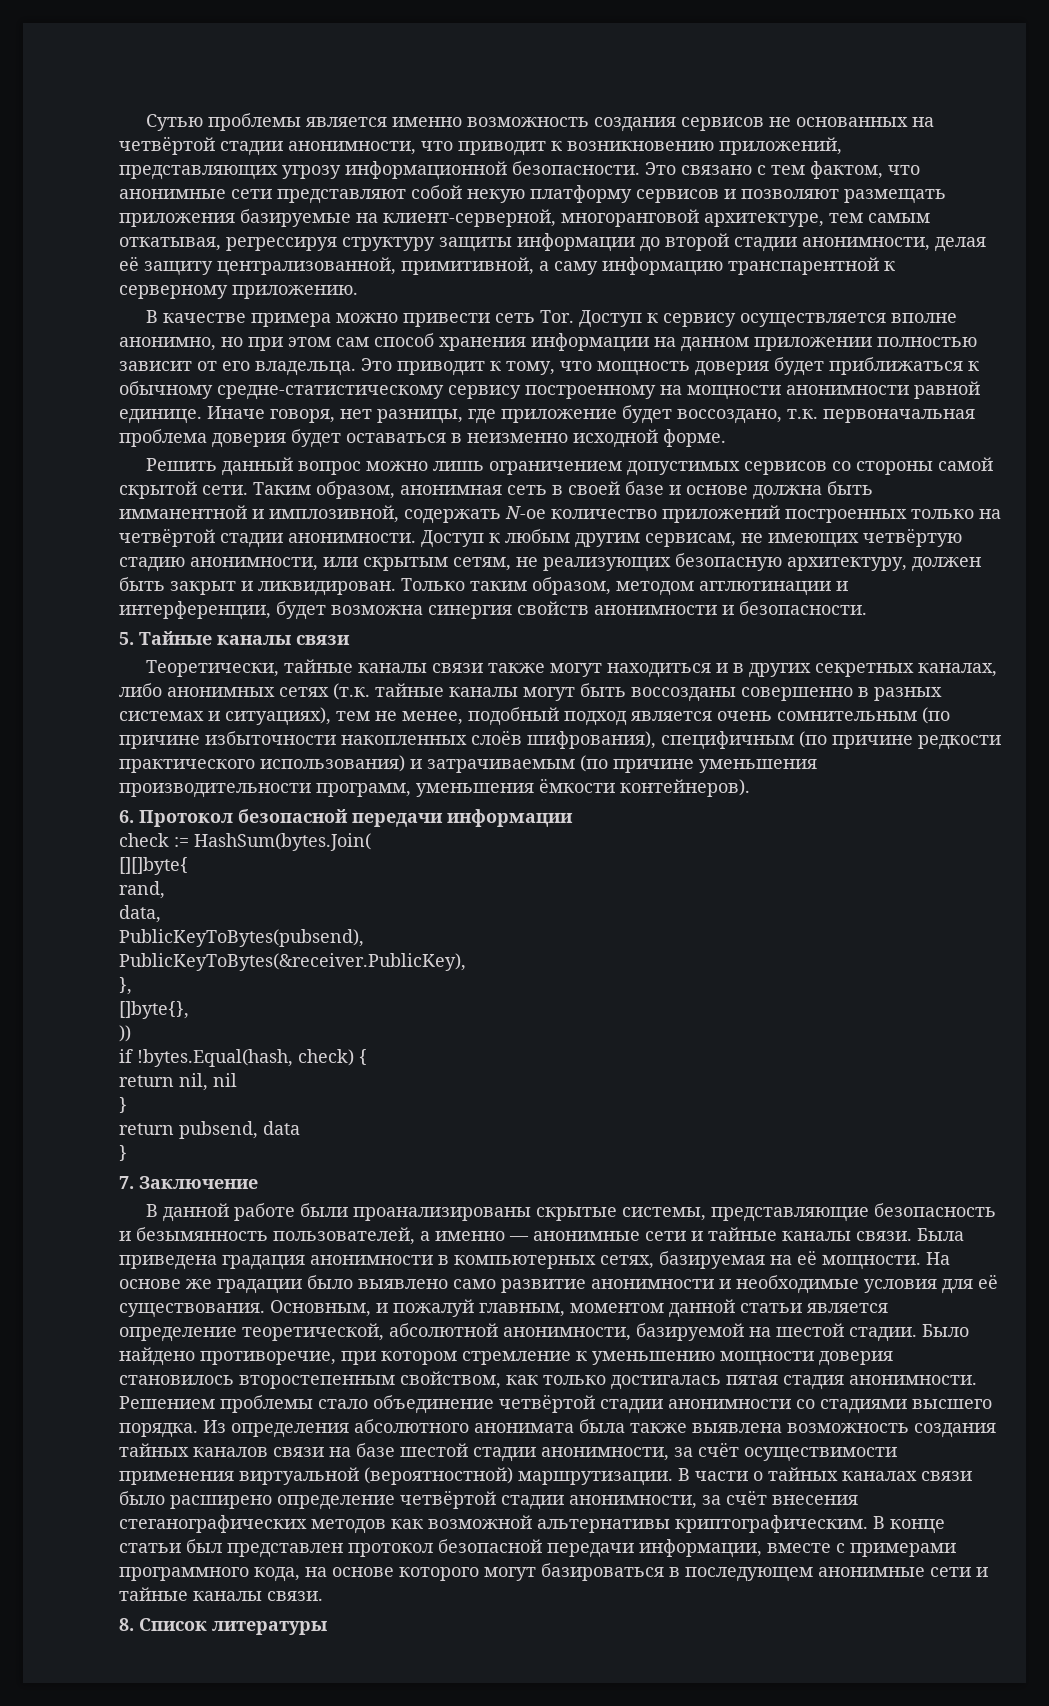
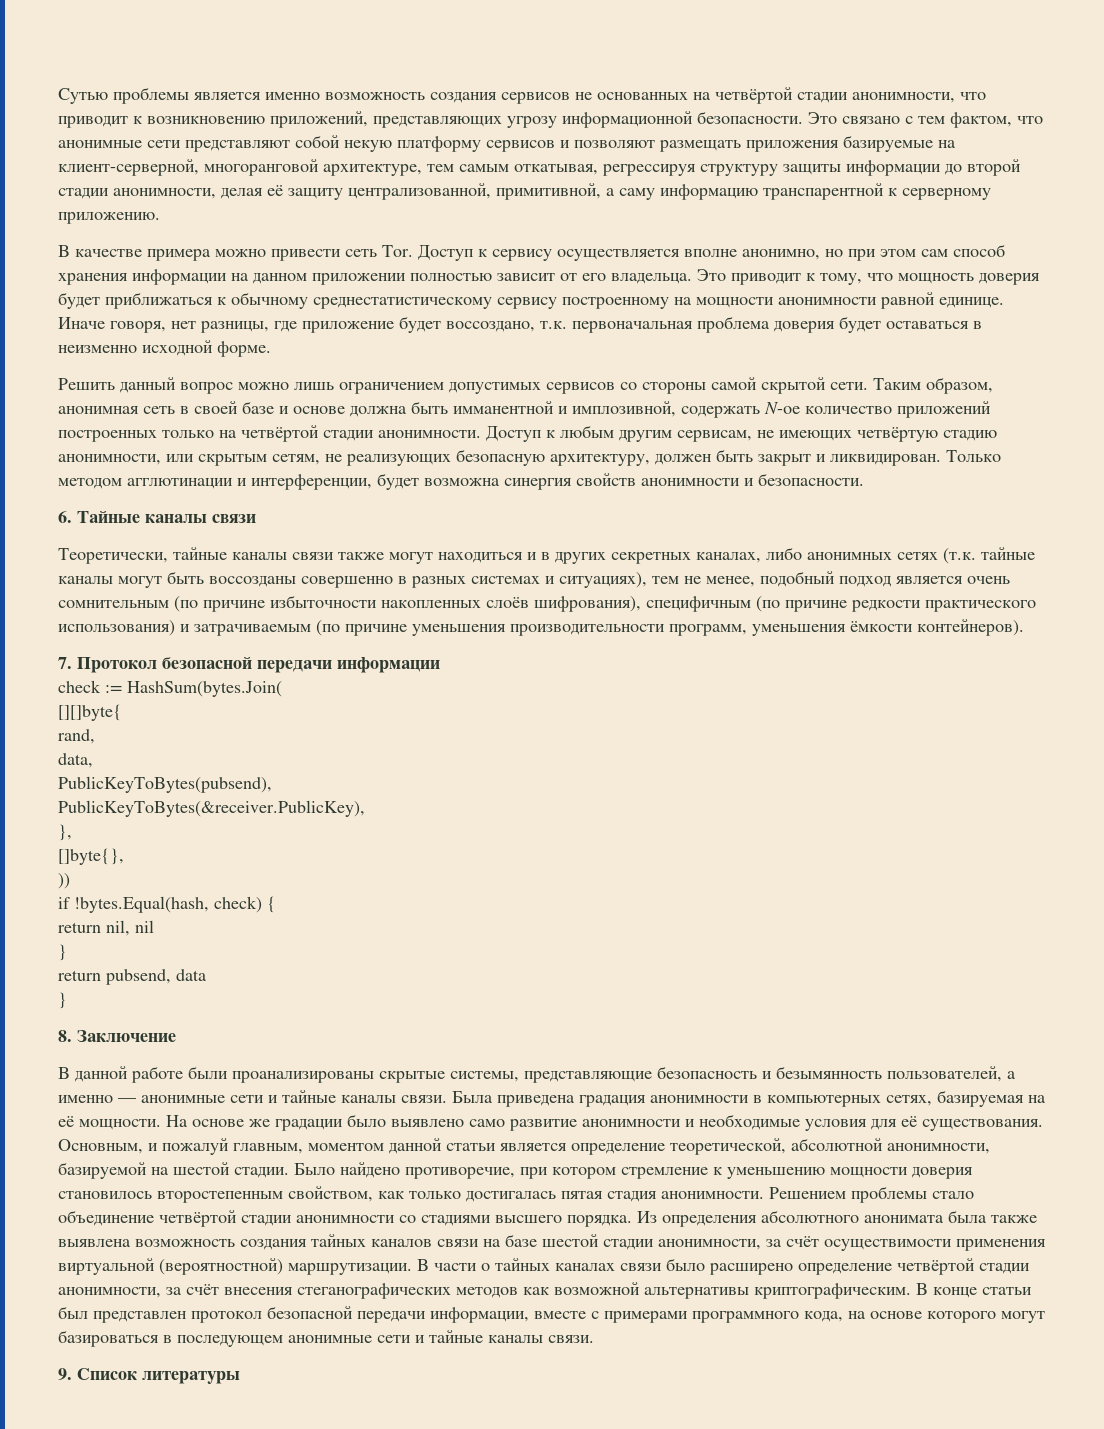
[217,385,444,400] средне-статистическому -> [313,297,492,309] среднестатистическому
[470,577,611,595] таким образом, -> (1001, 456) none
[119,632,134,645] 5. -> [58,511,72,523] 6.
[119,810,134,823] 6. -> [58,657,72,669] 7.
[119,1176,134,1189] 7. -> [58,1030,72,1042] 8.
[119,1618,134,1631] 8. -> [58,1368,72,1380] 9.

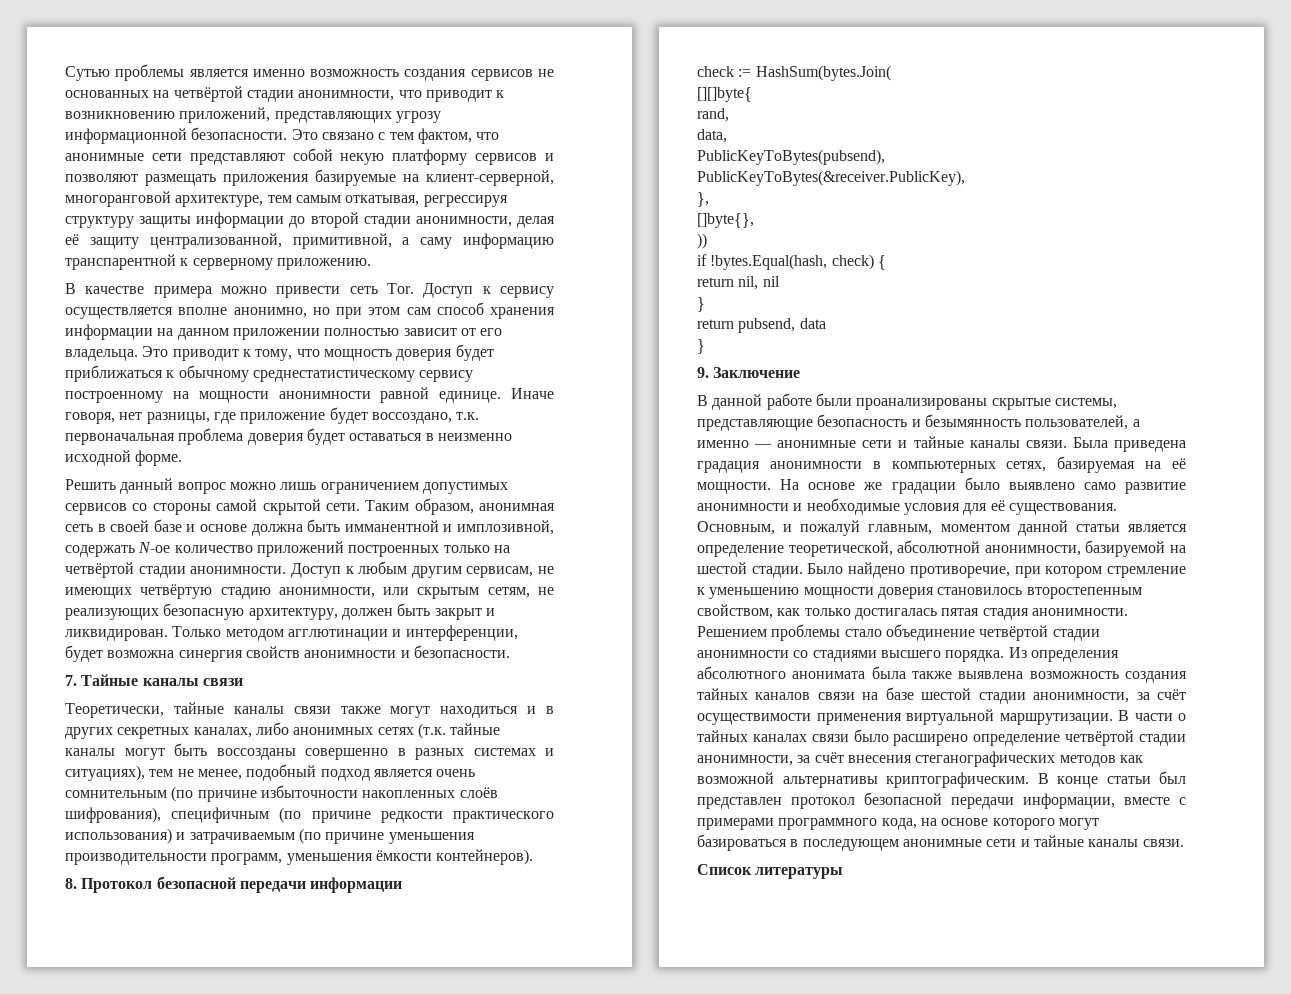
[58,511,72,523] 6. -> [65,675,77,686] 7.
[58,657,72,669] 7. -> [65,878,77,889] 8.
[58,1030,72,1042] 8. -> [697,367,709,378] 9.
[159,1258,283,1275] (вероятностной) -> (994, 717) none
[58,1368,72,1380] 9. -> (1184, 843) none

